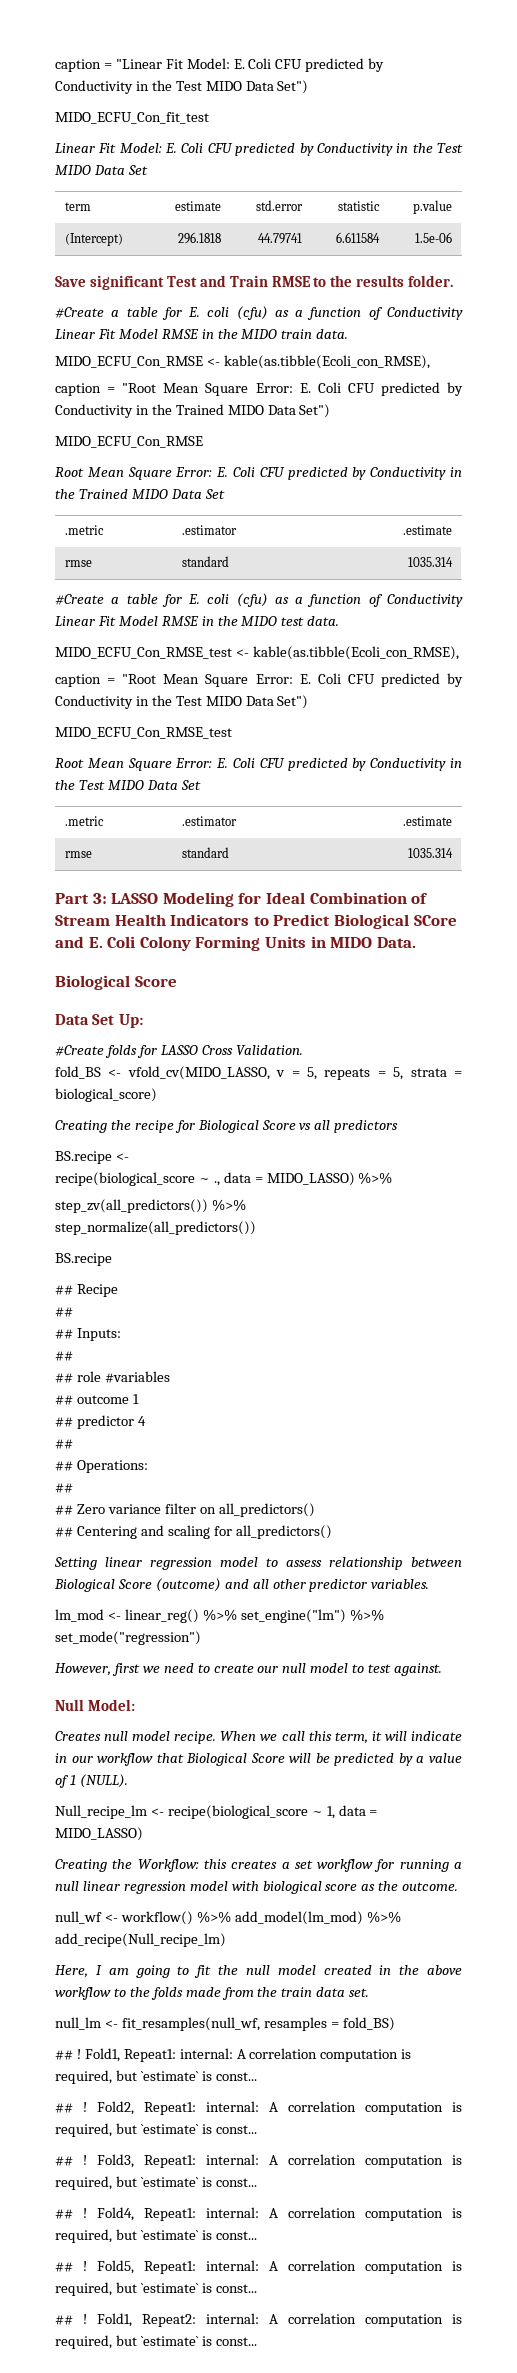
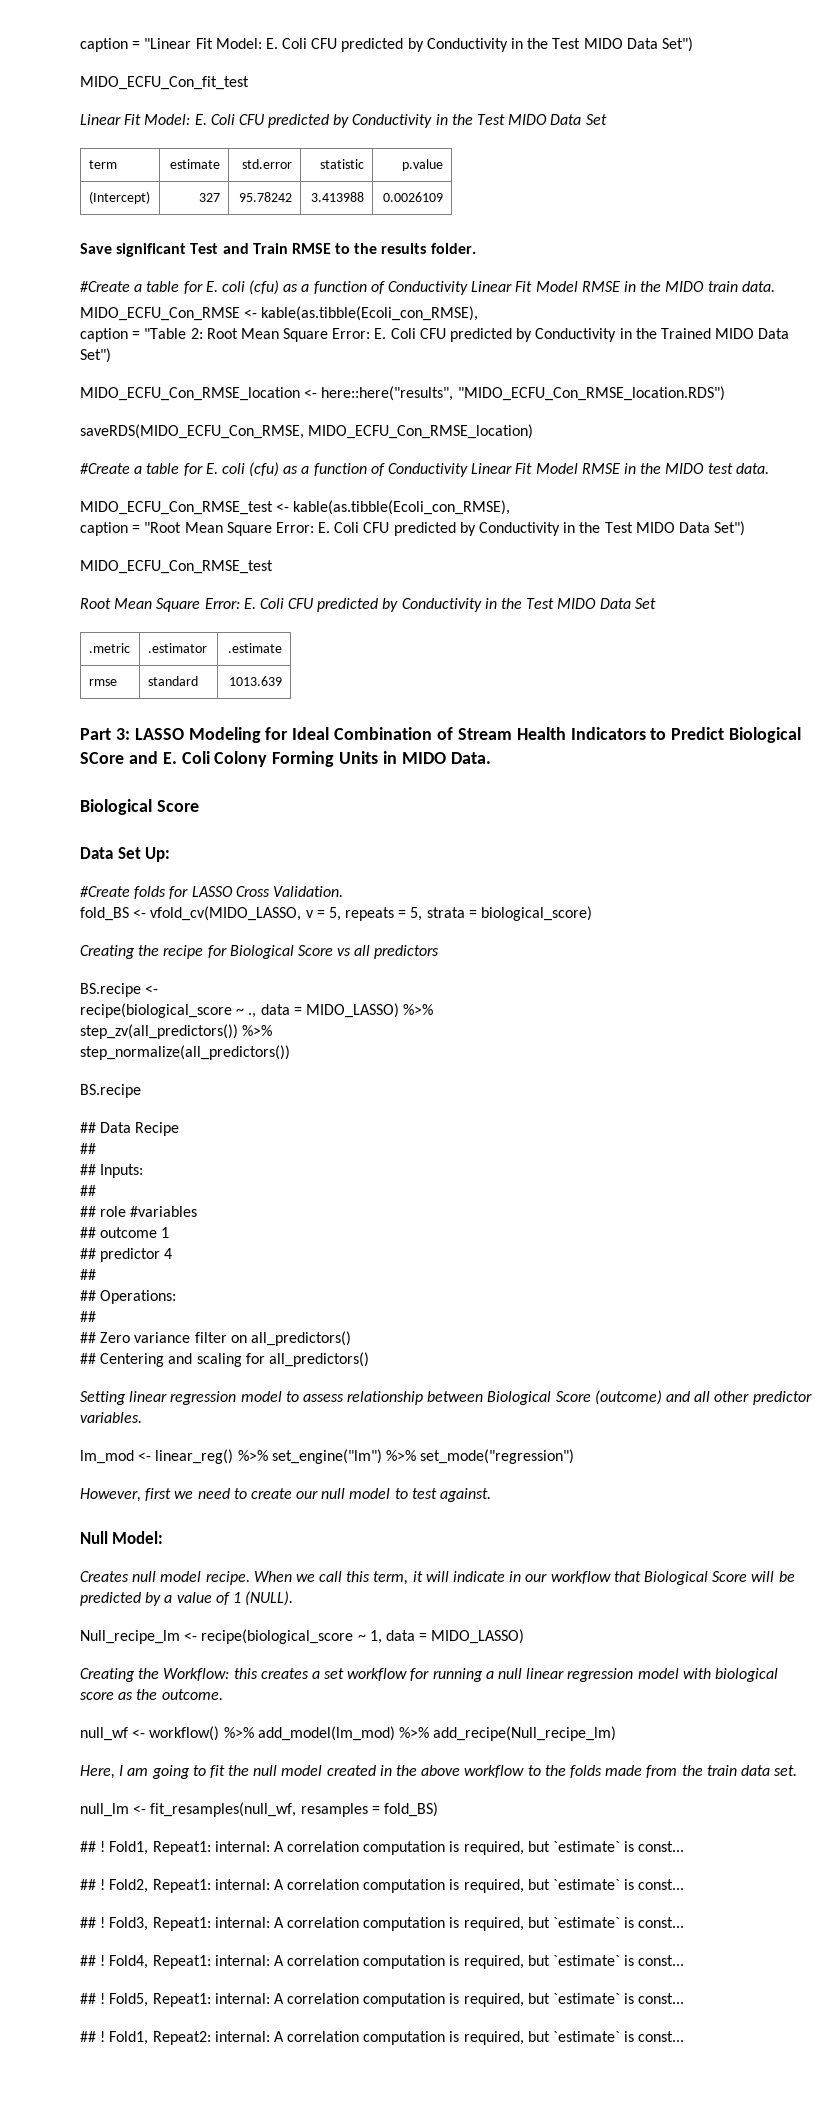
[177,232,221,244] [257,233,302,244] [335,232,380,243] [414,232,452,243] 296.1818 | 44.79741 | 6.611584 | 1.5e-06 -> [199,193,221,202] [239,192,293,202] [311,192,365,202] [383,192,444,202] 327 | 95.78242 | 3.413988 | 0.0026109
[122,383,157,393] "Root -> [144,328,238,339] "Table 2: Root
[55,436,203,448] [55,467,463,480] [55,489,225,499] [65,525,105,535] [182,525,238,535] [402,525,452,535] [65,560,93,567] [182,556,230,567] [407,557,453,567] MIDO_ECFU_Con_RMSE // Root Mean Square Error: E. Coli CFU predicted by Conductivity in the Trained MIDO Data Set // .metric | .estimator | .estimate // rmse | standard | 1035.314 -> [80,386,725,401] [80,424,534,439] MIDO_ECFU_Con_RMSE_location <- here::here("results", "MIDO_ECFU_Con_RMSE_location.RDS") // saveRDS(MIDO_ECFU_Con_RMSE, MIDO_ECFU_Con_RMSE_location)
[407,848,453,858] 1035.314 -> [229,676,283,686] 1013.639
(73, 1290) none -> [100,1122,132,1133] Data

